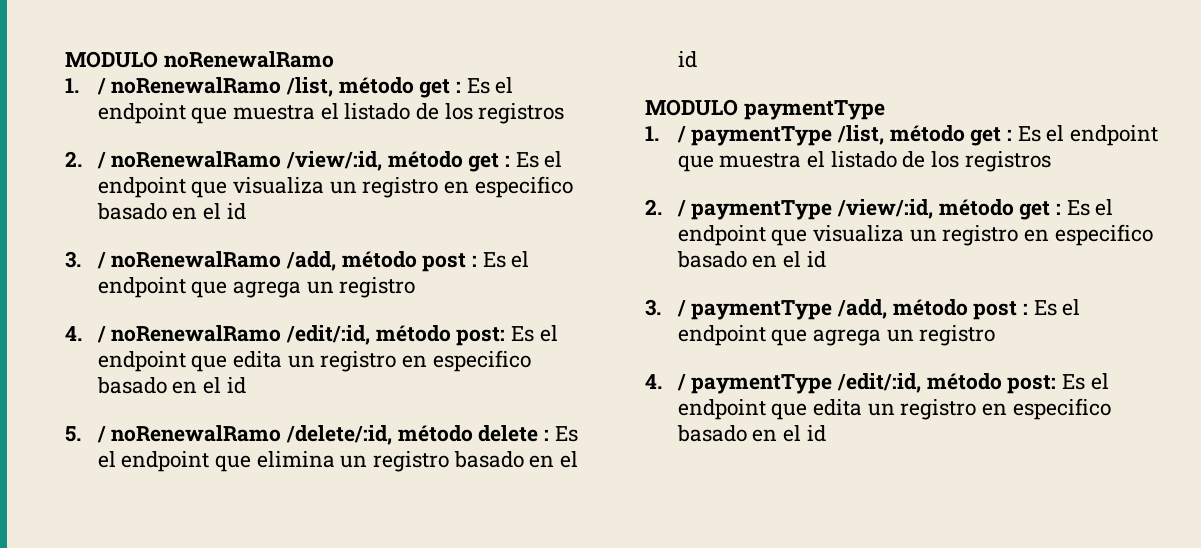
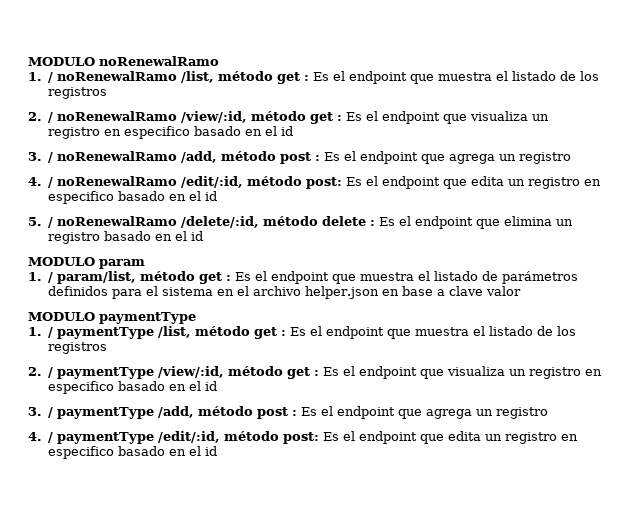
(697, 59) none -> [28,257,145,269] [28,271,579,284] [48,286,522,299] // MODULO param // 1. / param/list, método get : Es el endpoint que muestra el listado de parámetros definidos para el sistema en el archivo helper.json en base a clave valor

